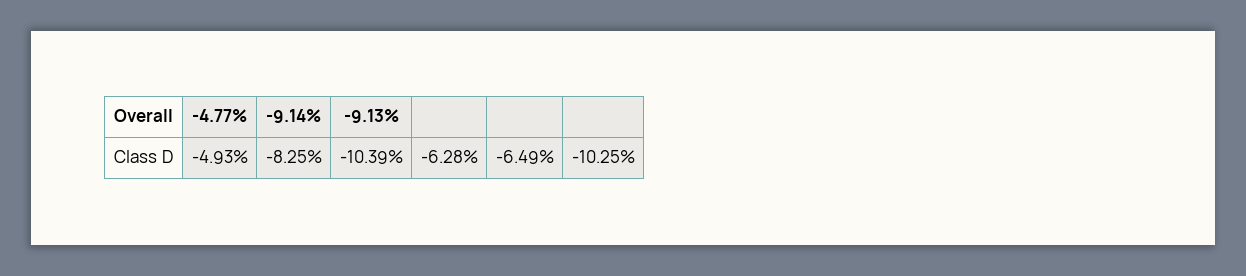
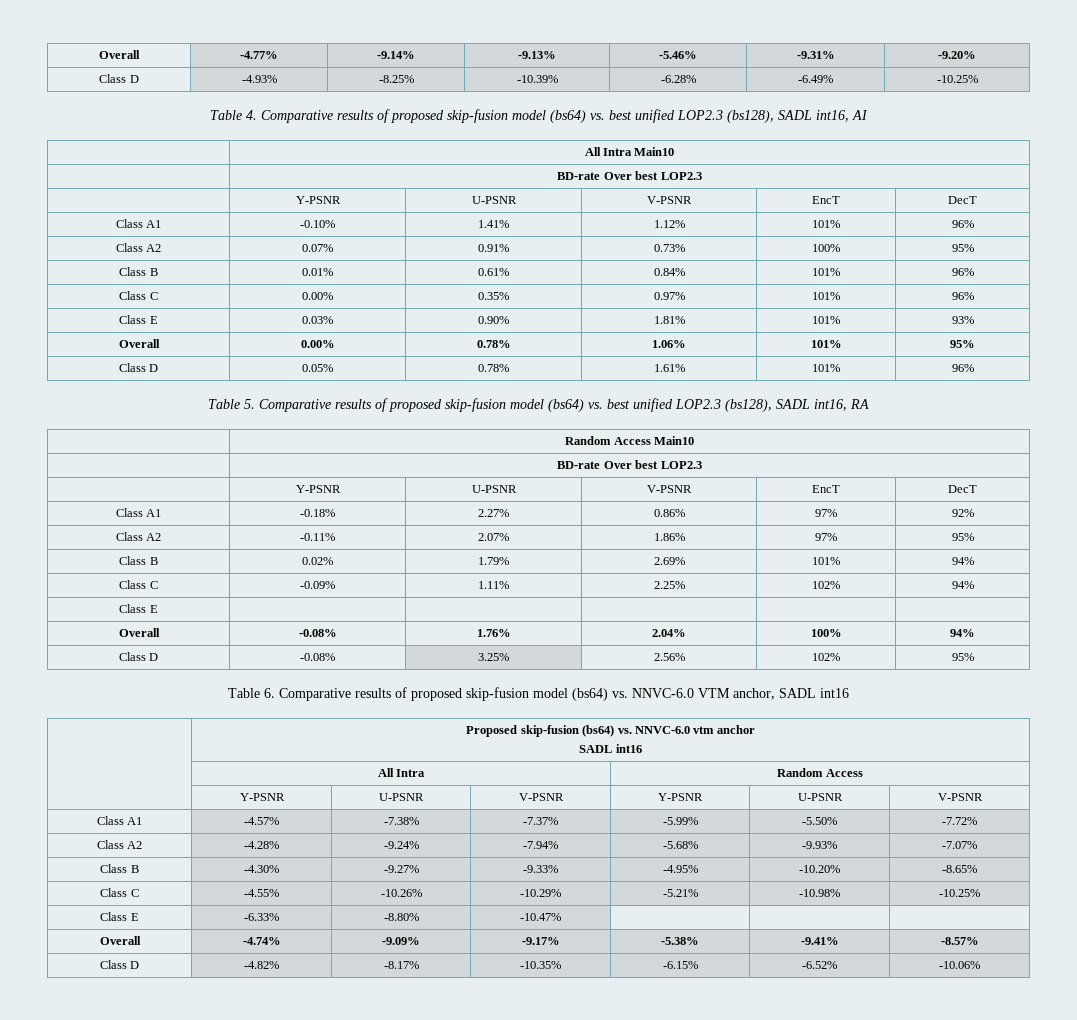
(399, 116) | | -> [659,51,697,59] [796,51,835,59] [938,51,976,59] -5.46% | -9.31% | -9.20%
(635, 156) none -> [210,109,868,123] [584,147,675,156] [557,171,702,180] [295,196,341,204] [471,196,517,204] [647,196,692,204] [812,196,840,204] [948,196,977,204] [115,219,162,228] [300,220,335,228] [478,220,509,228] [653,220,685,228] [812,220,840,228] [951,220,974,228] [115,243,162,252] [302,244,333,252] [478,244,509,252] [653,244,685,252] [812,244,840,252] [951,244,974,252] [119,267,158,276] [302,268,333,276] [478,268,509,276] [653,268,685,276] [812,268,840,276] [951,268,974,276] [119,291,158,300] [302,292,333,300] [478,292,509,300] [653,292,685,300] [812,292,840,300] [951,292,974,300] [119,315,158,324] [302,316,333,324] [478,316,509,324] [653,316,685,324] [812,316,840,324] [951,316,974,324] [118,339,160,348] [300,340,335,348] [476,340,511,348] [652,340,686,348] [810,340,842,348] [950,340,975,348] [118,363,159,372] [302,364,333,372] [478,364,509,372] [653,364,685,372] [812,364,840,372] [951,364,974,372] [208,398,869,412] [565,436,694,445] [557,460,702,469] [295,485,341,493] [471,485,517,493] [647,485,692,493] [812,485,840,493] [948,485,977,493] [115,508,162,517] [300,509,335,517] [478,509,509,517] [653,509,685,517] [815,509,837,517] [951,509,974,517] [115,532,162,541] [300,533,335,541] [478,533,509,541] [653,533,685,541] [815,533,837,541] [951,533,974,541] [119,556,158,565] [302,557,333,565] [478,557,509,565] [653,557,685,565] [812,557,840,565] [951,557,974,565] [119,580,158,589] [300,581,335,589] [478,581,509,589] [653,581,685,589] [812,581,840,589] [951,581,974,589] [119,604,158,613] [118,628,160,637] [298,629,337,637] [476,629,511,637] [652,629,686,637] [810,629,842,637] [950,629,975,637] [118,652,159,661] [300,653,335,661] [478,653,509,661] [653,653,685,661] [812,653,840,661] [951,653,974,661] [228,687,849,701] [466,725,755,737] [579,744,642,753] [377,768,426,777] [777,768,863,777] [239,793,285,801] [379,793,424,801] [518,793,564,801] [658,793,703,801] [797,793,843,801] [937,793,983,801] [96,816,143,825] [243,817,279,825] [383,817,419,825] [523,817,558,825] [662,817,698,825] [802,817,837,825] [942,817,977,825] [96,840,143,849] [243,841,279,849] [383,841,419,849] [523,841,558,849] [662,841,698,849] [802,841,837,849] [942,841,977,849] [100,864,139,873] [243,865,279,873] [383,865,419,873] [523,865,558,873] [662,865,698,873] [799,865,840,873] [942,865,977,873] [100,888,139,897] [243,889,279,897] [380,889,422,897] [520,889,561,897] [662,889,698,897] [799,889,840,897] [939,889,980,897] [100,912,139,921] [243,913,279,921] [383,913,419,921] [520,913,561,921] [99,936,141,945] [242,937,281,945] [382,937,420,945] [521,937,560,945] [661,937,699,945] [800,937,839,945] [940,937,979,945] [99,960,140,969] [243,961,279,969] [383,961,419,969] [520,961,561,969] [662,961,698,969] [802,961,837,969] [939,961,980,969] // Table 4. Comparative results of proposed skip-fusion model (bs64) vs. best unified LOP2.3 (bs128), SADL int16, AI // | All Intra Main10 // | BD-rate Over best LOP2.3 // | Y-PSNR | U-PSNR | V-PSNR | EncT | DecT // Class A1 | -0.10% | 1.41% | 1.12% | 101% | 96% // Class A2 | 0.07% | 0.91% | 0.73% | 100% | 95% // Class B | 0.01% | 0.61% | 0.84% | 101% | 96% // Class C | 0.00% | 0.35% | 0.97% | 101% | 96% // Class E | 0.03% | 0.90% | 1.81% | 101% | 93% // Overall | 0.00% | 0.78% | 1.06% | 101% | 95% // Class D | 0.05% | 0.78% | 1.61% | 101% | 96% // Table 5. Comparative results of proposed skip-fusion model (bs64) vs. best unified LOP2.3 (bs128), SADL int16, RA // | Random Access Main10 // | BD-rate Over best LOP2.3 // | Y-PSNR | U-PSNR | V-PSNR | EncT | DecT // Class A1 | -0.18% | 2.27% | 0.86% | 97% | 92% // Class A2 | -0.11% | 2.07% | 1.86% | 97% | 95% // Class B | 0.02% | 1.79% | 2.69% | 101% | 94% // Class C | -0.09% | 1.11% | 2.25% | 102% | 94% // Class E | | | | | // Overall | -0.08% | 1.76% | 2.04% | 100% | 94% // Class D | -0.08% | 3.25% | 2.56% | 102% | 95% // Table 6. Comparative results of proposed skip-fusion model (bs64) vs. NNVC-6.0 VTM anchor, SADL int16 // | Proposed skip-fusion (bs64) vs. NNVC-6.0 vtm anchor // SADL int16 // | All Intra | Random Access // | Y-PSNR | U-PSNR | V-PSNR | Y-PSNR | U-PSNR | V-PSNR // Class A1 | -4.57% | -7.38% | -7.37% | -5.99% | -5.50% | -7.72% // Class A2 | -4.28% | -9.24% | -7.94% | -5.68% | -9.93% | -7.07% // Class B | -4.30% | -9.27% | -9.33% | -4.95% | -10.20% | -8.65% // Class C | -4.55% | -10.26% | -10.29% | -5.21% | -10.98% | -10.25% // Class E | -6.33% | -8.80% | -10.47% | | | // Overall | -4.74% | -9.09% | -9.17% | -5.38% | -9.41% | -8.57% // Class D | -4.82% | -8.17% | -10.35% | -6.15% | -6.52% | -10.06%

